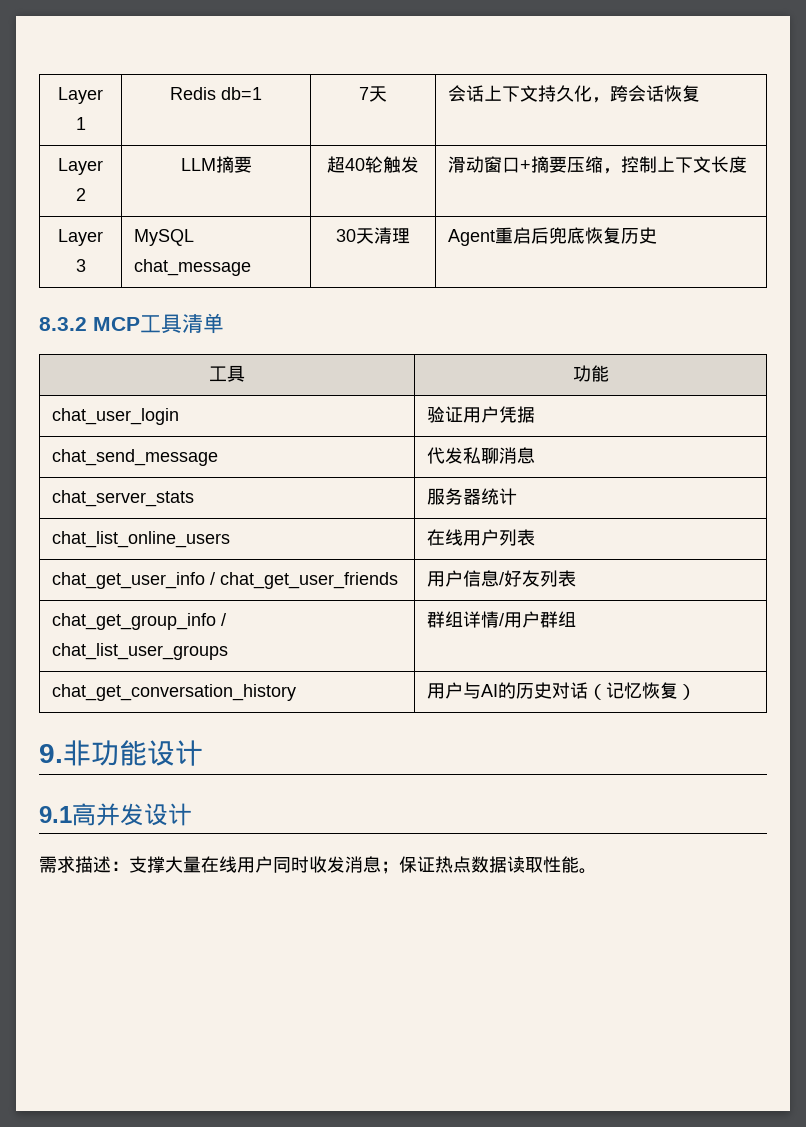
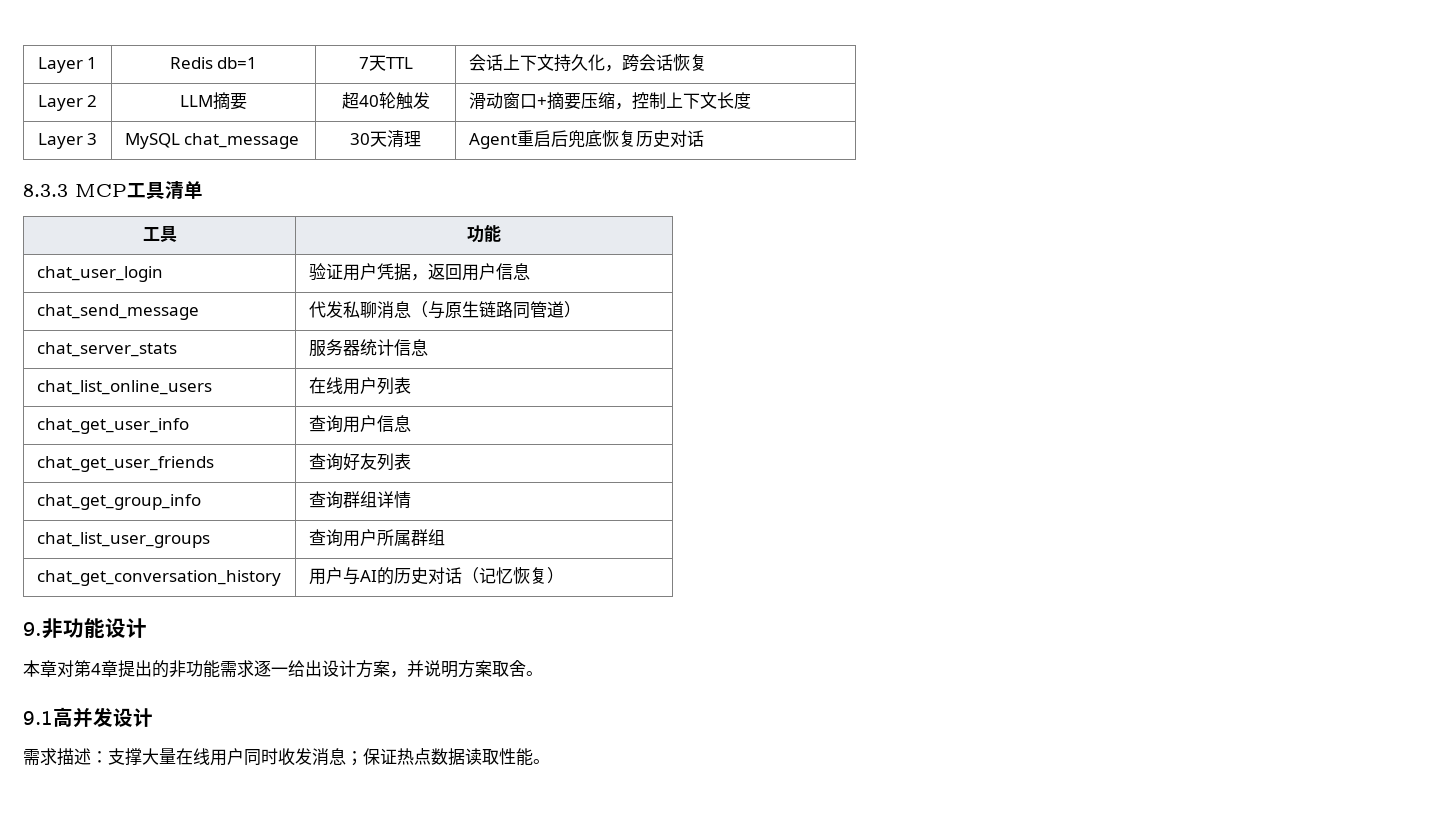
(387, 94) none -> [385,57,413,69] TTL
[39,317,87,331] // 8.3.2 -> [669,130,704,147] [23,184,68,197] 对话 // 8.3.3
(535, 414) none -> [410,263,530,281] ，返回用户信息
(535, 455) none -> [410,301,581,319] （与原生链路同管道）
(517, 496) none -> [393,339,428,356] 信息
[209,572,398,589] [426,570,504,587] / chat_get_user_friends | 用户信息/ -> [308,415,411,433] [36,456,214,472] [308,453,343,471] | 查询用户信息 // chat_get_user_friends | 查询
[220,613,226,626] [51,643,228,660] / chat_list_user_groups | -> [308,491,343,509] | 查询
[498,611,540,628] /用户 -> [36,532,210,548] [308,529,411,547] // chat_list_user_groups | 查询用户所属
(203, 753) none -> [23,660,543,678] // 本章对第4章提出的非功能需求逐一给出设计方案，并说明方案取舍。

